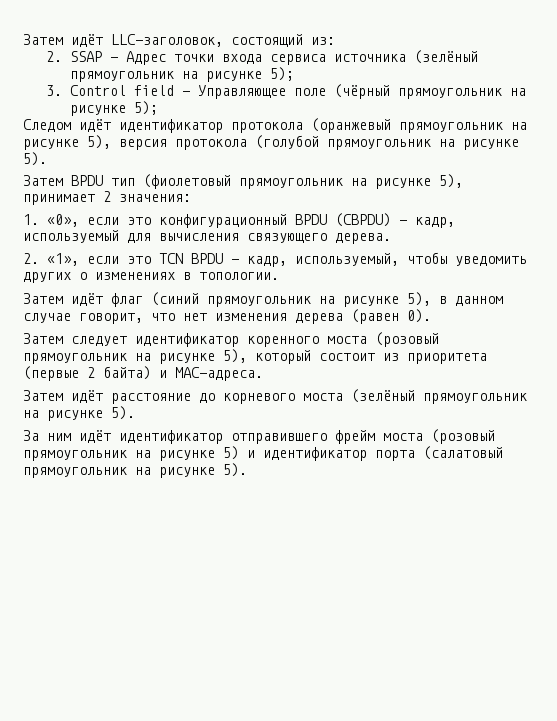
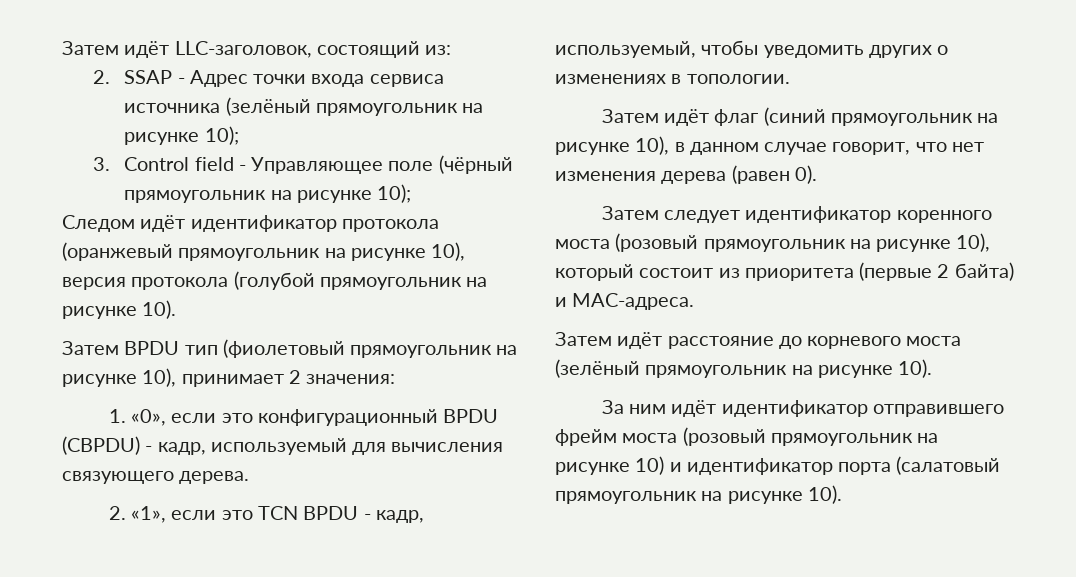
[269,67,294,81] 5); -> [204,126,239,145] 10);
[133,101,158,115] 5); -> [377,184,412,203] 10);
[87,135,111,149] 5), -> [431,242,466,261] 10),
[23,152,47,166] 5). -> [142,300,177,319] 10).
[439,174,463,188] 5), -> [142,368,177,387] 10),
[407,292,431,306] 5), -> [635,136,670,155] 10),
[223,349,247,363] 5), -> [956,233,991,252] 10),
[111,406,135,420] 5). -> [898,359,933,378] 10).
[223,446,239,460] 5) -> [635,456,665,475] 10)
[223,463,247,477] 5). -> [807,485,842,504] 10).

